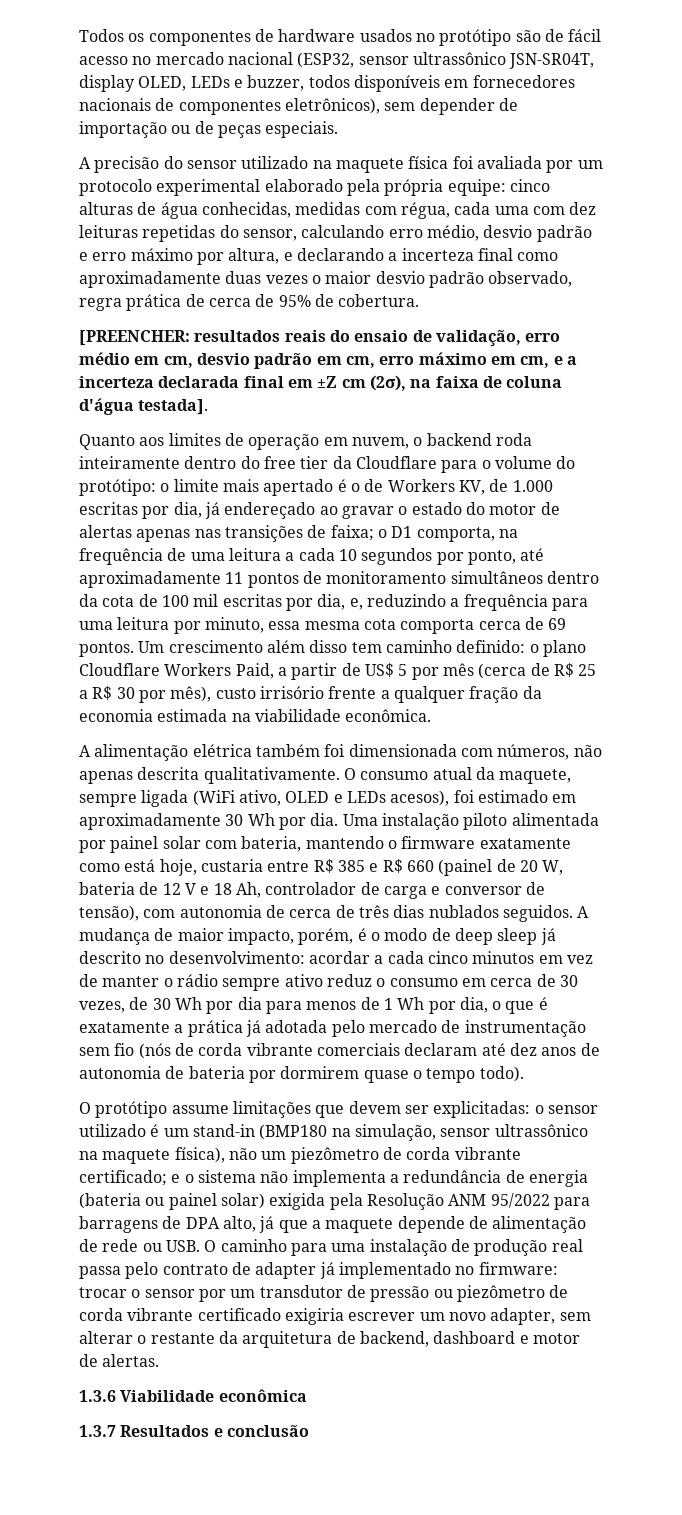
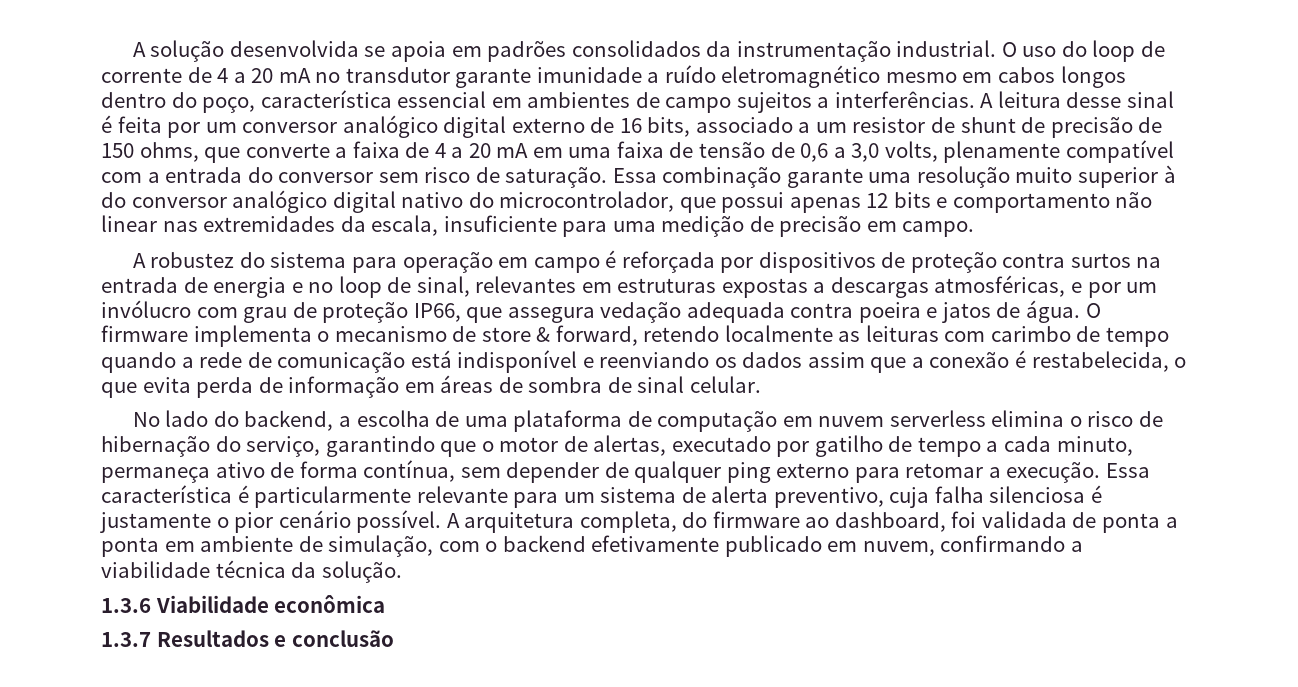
[79,29,602,46] [79,52,595,69] [79,75,575,92] [79,98,518,115] [79,121,339,138] [79,156,603,173] [79,179,550,196] [79,202,597,219] [79,225,592,242] [79,248,559,265] [79,271,573,288] [79,294,420,311] [79,330,561,347] [79,352,577,369] [79,375,563,391] [79,398,209,415] [79,433,532,450] [79,456,576,473] [79,479,553,496] [79,502,560,519] [79,525,518,542] [79,548,545,565] [79,571,599,588] [79,594,588,611] [79,617,567,634] [79,640,586,657] [79,663,597,680] [79,686,542,703] [79,709,432,722] [79,744,602,761] [79,767,572,784] [79,790,577,807] [79,813,599,830] [79,836,571,853] [79,859,564,876] [79,882,545,899] [79,905,590,922] [79,928,556,945] [79,951,593,964] [79,974,578,991] [79,997,548,1014] [79,1020,586,1037] [79,1043,600,1059] [79,1066,524,1083] [79,1101,598,1118] [79,1124,588,1141] [79,1147,521,1164] [79,1170,588,1187] [79,1193,590,1210] [79,1216,587,1233] [79,1239,583,1256] [79,1262,558,1279] [79,1285,569,1302] [79,1308,591,1325] [79,1331,580,1348] [79,1354,160,1367] Todos os componentes de hardware usados no protótipo são de fácil acesso no mercado nacional (ESP32, sensor ultrassônico JSN-SR04T, display OLED, LEDs e buzzer, todos disponíveis em fornecedores nacionais de componentes eletrônicos), sem depender de importação ou de peças especiais. // A precisão do sensor utilizado na maquete física foi avaliada por um protocolo experimental elaborado pela própria equipe: cinco alturas de água conhecidas, medidas com régua, cada uma com dez leituras repetidas do sensor, calculando erro médio, desvio padrão e erro máximo por altura, e declarando a incerteza final como aproximadamente duas vezes o maior desvio padrão observado, regra prática de cerca de 95% de cobertura. // [PREENCHER: resultados reais do ensaio de validação, erro médio em cm, desvio padrão em cm, erro máximo em cm, e a incerteza declarada final em ±Z cm (2σ), na faixa de coluna d'água testada]. // Quanto aos limites de operação em nuvem, o backend roda inteiramente dentro do free tier da Cloudflare para o volume do protótipo: o limite mais apertado é o de Workers KV, de 1.000 escritas por dia, já endereçado ao gravar o estado do motor de alertas apenas nas transições de faixa; o D1 comporta, na frequência de uma leitura a cada 10 segundos por ponto, até aproximadamente 11 pontos de monitoramento simultâneos dentro da cota de 100 mil escritas por dia, e, reduzindo a frequência para uma leitura por minuto, essa mesma cota comporta cerca de 69 pontos. Um crescimento além disso tem caminho definido: o plano Cloudflare Workers Paid, a partir de US$ 5 por mês (cerca de R$ 25 a R$ 30 por mês), custo irrisório frente a qualquer fração da economia estimada na viabilidade econômica. // A alimentação elétrica também foi dimensionada com números, não apenas descrita qualitativamente. O consumo atual da maquete, sempre ligada (WiFi ativo, OLED e LEDs acesos), foi estimado em aproximadamente 30 Wh por dia. Uma instalação piloto alimentada por painel solar com bateria, mantendo o firmware exatamente como está hoje, custaria entre R$ 385 e R$ 660 (painel de 20 W, bateria de 12 V e 18 Ah, controlador de carga e conversor de tensão), com autonomia de cerca de três dias nublados seguidos. A mudança de maior impacto, porém, é o modo de deep sleep já descrito no desenvolvimento: acordar a cada cinco minutos em vez de manter o rádio sempre ativo reduz o consumo em cerca de 30 vezes, de 30 Wh por dia para menos de 1 Wh por dia, o que é exatamente a prática já adotada pelo mercado de instrumentação sem fio (nós de corda vibrante comerciais declaram até dez anos de autonomia de bateria por dormirem quase o tempo todo). // O protótipo assume limitações que devem ser explicitadas: o sensor utilizado é um stand-in (BMP180 na simulação, sensor ultrassônico na maquete física), não um piezômetro de corda vibrante certificado; e o sistema não implementa a redundância de energia (bateria ou painel solar) exigida pela Resolução ANM 95/2022 para barragens de DPA alto, já que a maquete depende de alimentação de rede ou USB. O caminho para uma instalação de produção real passa pelo contrato de adapter já implementado no firmware: trocar o sensor por um transdutor de pressão ou piezômetro de corda vibrante certificado exigiria escrever um novo adapter, sem alterar o restante da arquitetura de backend, dashboard e motor de alertas. -> [132,40,1165,62] [101,65,1126,88] [101,90,1175,113] [101,115,1163,138] [101,140,1174,163] [101,165,1176,188] [101,190,1153,213] [101,215,975,237] [132,250,1162,273] [101,275,1158,298] [101,300,1101,323] [101,325,1170,347] [101,350,1187,373] [101,375,761,398] [132,410,1163,432] [101,435,1133,457] [101,460,1151,483] [101,485,1102,508] [100,510,1178,533] [101,535,1083,557] [101,560,402,583] A solução desenvolvida se apoia em padrões consolidados da instrumentação industrial. O uso do loop de corrente de 4 a 20 mA no transdutor garante imunidade a ruído eletromagnético mesmo em cabos longos dentro do poço, característica essencial em ambientes de campo sujeitos a interferências. A leitura desse sinal é feita por um conversor analógico digital externo de 16 bits, associado a um resistor de shunt de precisão de 150 ohms, que converte a faixa de 4 a 20 mA em uma faixa de tensão de 0,6 a 3,0 volts, plenamente compatível com a entrada do conversor sem risco de saturação. Essa combinação garante uma resolução muito superior à do conversor analógico digital nativo do microcontrolador, que possui apenas 12 bits e comportamento não linear nas extremidades da escala, insuficiente para uma medição de precisão em campo. // A robustez do sistema para operação em campo é reforçada por dispositivos de proteção contra surtos na entrada de energia e no loop de sinal, relevantes em estruturas expostas a descargas atmosféricas, e por um invólucro com grau de proteção IP66, que assegura vedação adequada contra poeira e jatos de água. O firmware implementa o mecanismo de store & forward, retendo localmente as leituras com carimbo de tempo quando a rede de comunicação está indisponível e reenviando os dados assim que a conexão é restabelecida, o que evita perda de informação em áreas de sombra de sinal celular. // No lado do backend, a escolha de uma plataforma de computação em nuvem serverless elimina o risco de hibernação do serviço, garantindo que o motor de alertas, executado por gatilho de tempo a cada minuto, permaneça ativo de forma contínua, sem depender de qualquer ping externo para retomar a execução. Essa característica é particularmente relevante para um sistema de alerta preventivo, cuja falha silenciosa é justamente o pior cenário possível. A arquitetura completa, do firmware ao dashboard, foi validada de ponta a ponta em ambiente de simulação, com o backend efetivamente publicado em nuvem, confirmando a viabilidade técnica da solução.

